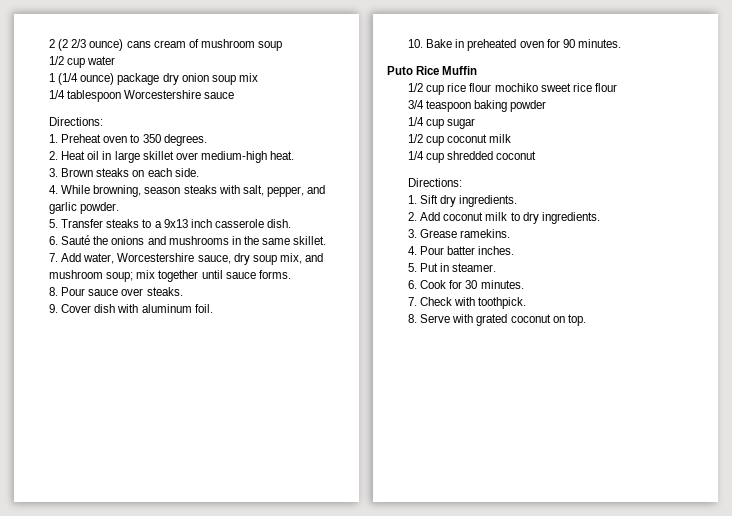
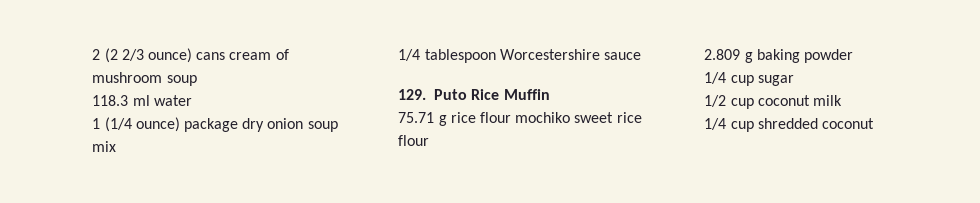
[49,56,86,68] 1/2 cup -> [92,95,150,106] 118.3 ml
[49,117,104,126] [49,134,207,146] [49,151,294,163] [49,168,199,177] [49,185,325,197] [49,202,120,214] [49,219,291,228] [49,235,327,245] [49,253,323,265] [49,270,291,282] [49,287,183,296] [49,304,213,313] [408,39,621,51] Directions: // 1. Preheat oven to 350 degrees. // 2. Heat oil in large skillet over medium-high heat. // 3. Brown steaks on each side. // 4. While browning, season steaks with salt, pepper, and garlic powder. // 5. Transfer steaks to a 9x13 inch casserole dish. // 6. Sauté the onions and mushrooms in the same skillet. // 7. Add water, Worcestershire sauce, dry soup mix, and mushroom soup; mix together until sauce forms. // 8. Pour sauce over steaks. // 9. Cover dish with aluminum foil. // 10. Bake in preheated oven for 90 minutes. // -> [398,89,427,100] 129.
[408,83,445,95] 1/2 cup -> [398,112,447,126] 75.71 g
[408,100,472,112] 3/4 teaspoon -> [704,49,753,63] 2.809 g
[408,178,463,187] [408,195,518,207] [408,212,600,224] [408,229,511,238] [408,246,515,255] [408,263,497,272] [408,280,524,289] [408,297,527,309] [408,314,586,326] // Directions: // 1. Sift dry ingredients. // 2. Add coconut milk to dry ingredients. // 3. Grease ramekins. // 4. Pour batter inches. // 5. Put in steamer. // 6. Cook for 30 minutes. // 7. Check with toothpick. // 8. Serve with grated coconut on top. -> (874, 123) none

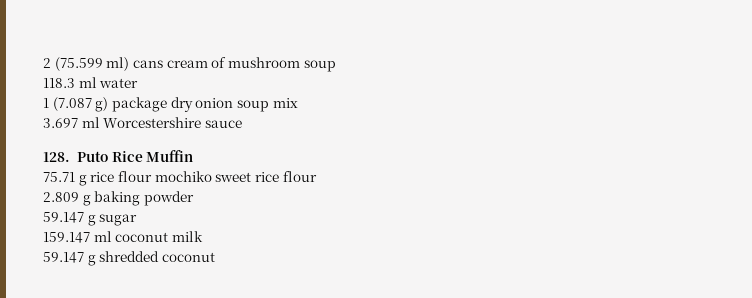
[104,48,192,63] (2 2/3 ounce) -> [54,57,130,71] (75.599 ml)
[104,117,180,132] (1/4 ounce) -> [52,97,109,112] (7.087 g)
[398,49,496,63] 1/4 tablespoon -> [43,117,100,128] 3.697 ml
[398,89,427,100] 129. -> [43,152,71,162] 128.
[704,72,754,86] 1/4 cup -> [43,212,96,226] 59.147 g
[704,95,754,109] 1/2 cup -> [43,231,112,243] 159.147 ml
[704,118,754,132] 1/4 cup -> [43,252,96,266] 59.147 g

